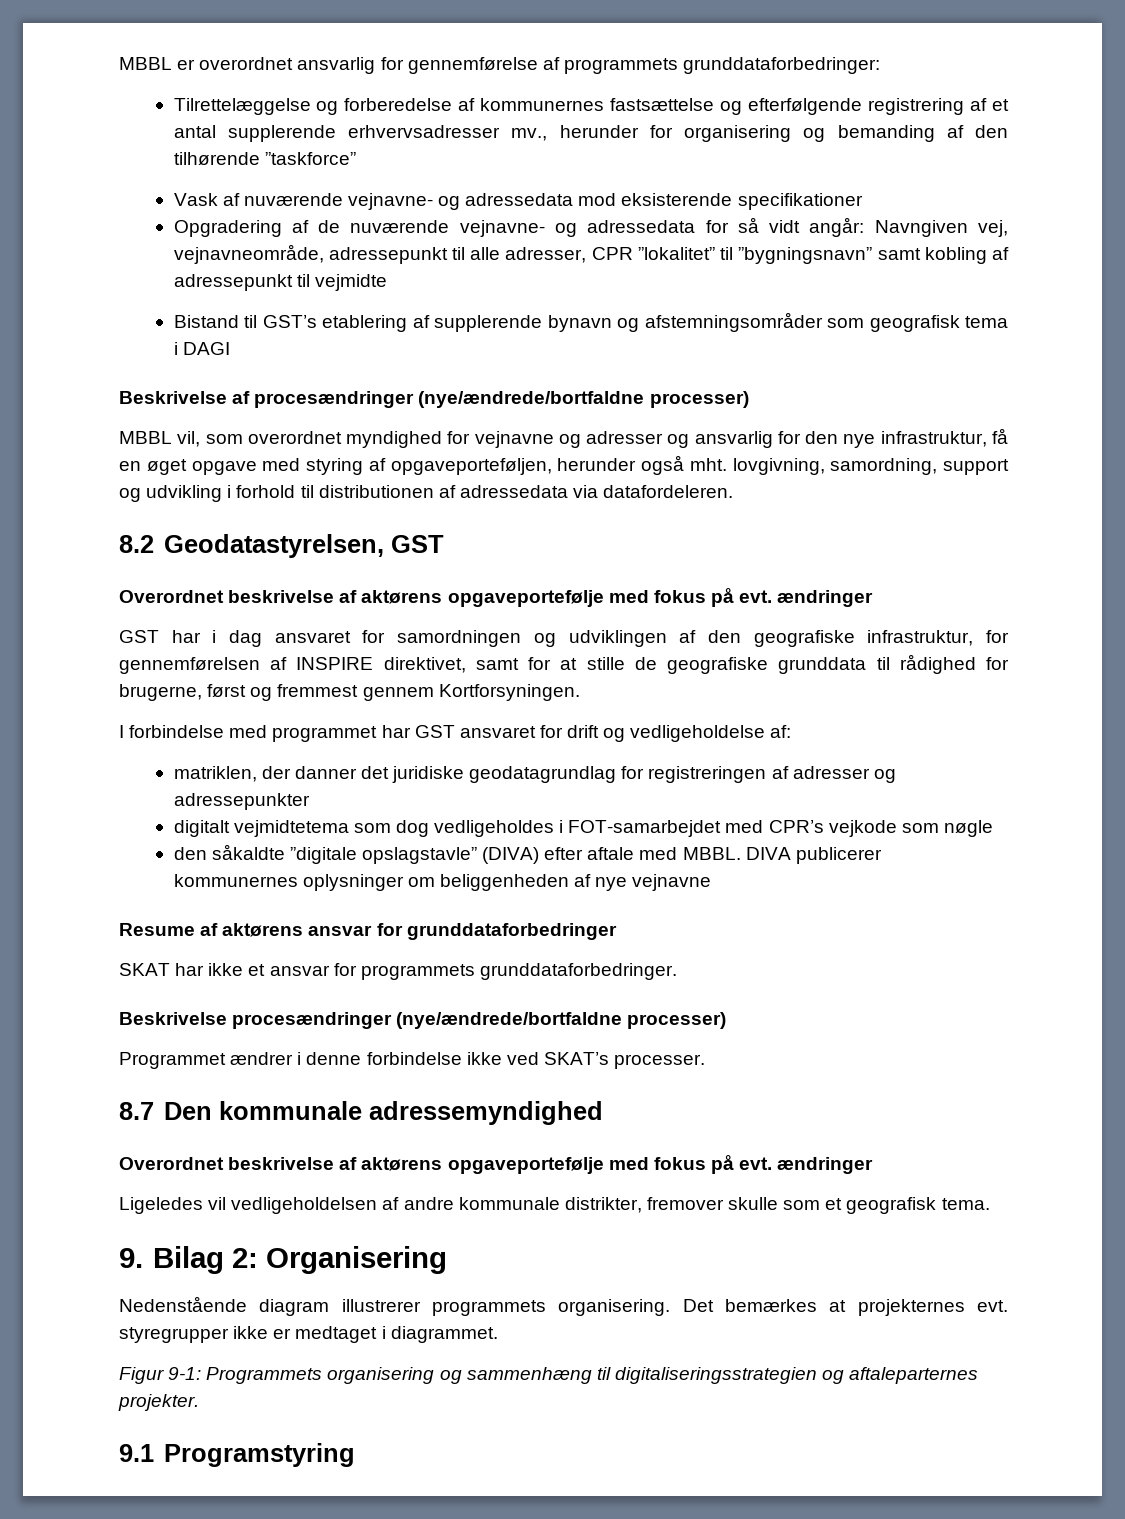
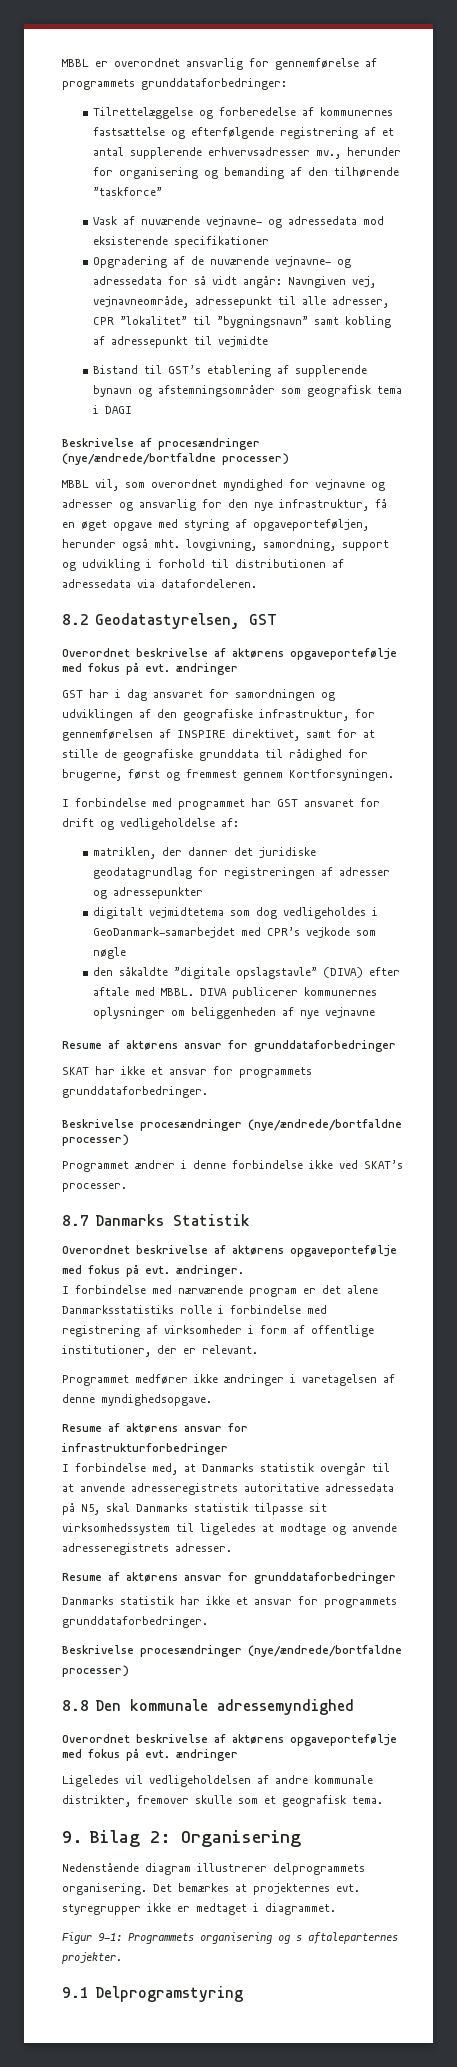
[568,820,722,837] FOT-samarbejdet -> [93,927,236,938] GeoDanmark-samarbejdet
(154, 1111) none -> [94,1214,250,1226] [62,1245,397,1257] [62,1264,244,1277] [62,1285,378,1297] [62,1305,327,1314] [62,1325,374,1337] [62,1345,258,1357] [62,1374,395,1386] [62,1394,212,1406] [62,1423,248,1433] [62,1443,228,1455] [62,1463,390,1475] [62,1483,394,1495] [62,1503,327,1515] [62,1523,397,1535] [62,1543,232,1555] [62,1572,396,1584] [62,1596,397,1608] [62,1616,208,1628] [62,1645,402,1657] [62,1665,129,1677] [62,1700,89,1711] Danmarks Statistik // Overordnet beskrivelse af aktørens opgaveportefølje med fokus på evt. ændringer. // I forbindelse med nærværende program er det alene Danmarksstatistiks rolle i forbindelse med registrering af virksomheder i form af offentlige institutioner, der er relevant. // Programmet medfører ikke ændringer i varetagelsen af denne myndighedsopgave. // Resume af aktørens ansvar for infrastrukturforbedringer // I forbindelse med, at Danmarks statistik overgår til at anvende adresseregistrets autoritative adressedata på N5, skal Danmarks statistik tilpasse sit virksomhedssystem til ligeledes at modtage og anvende adresseregistrets adresser. // Resume af aktørens ansvar for grunddataforbedringer // Danmarks statistik har ikke et ansvar for programmets grunddataforbedringer. // Beskrivelse procesændringer (nye/ændrede/bortfaldne processer) // 8.8
[432,1300,546,1316] programmets -> [273,1863,365,1875] delprogrammets
[466,1367,845,1384] sammenhæng til digitaliseringsstrategien og -> [296,1935,302,1941] s
[163,1443,355,1467] Programstyring -> [94,1986,243,2002] Delprogramstyring

